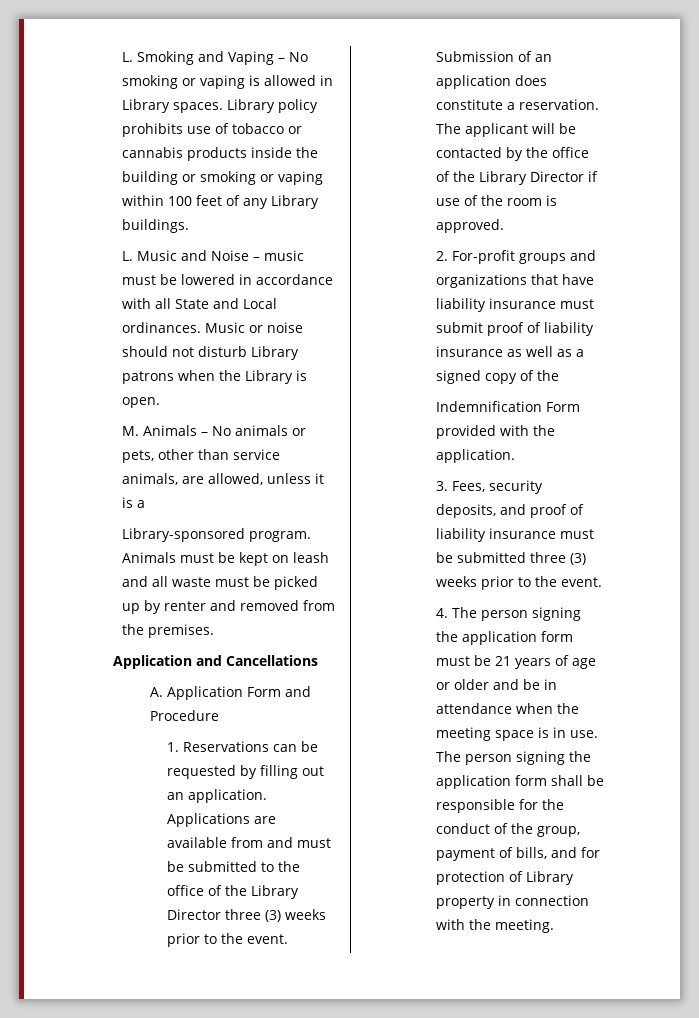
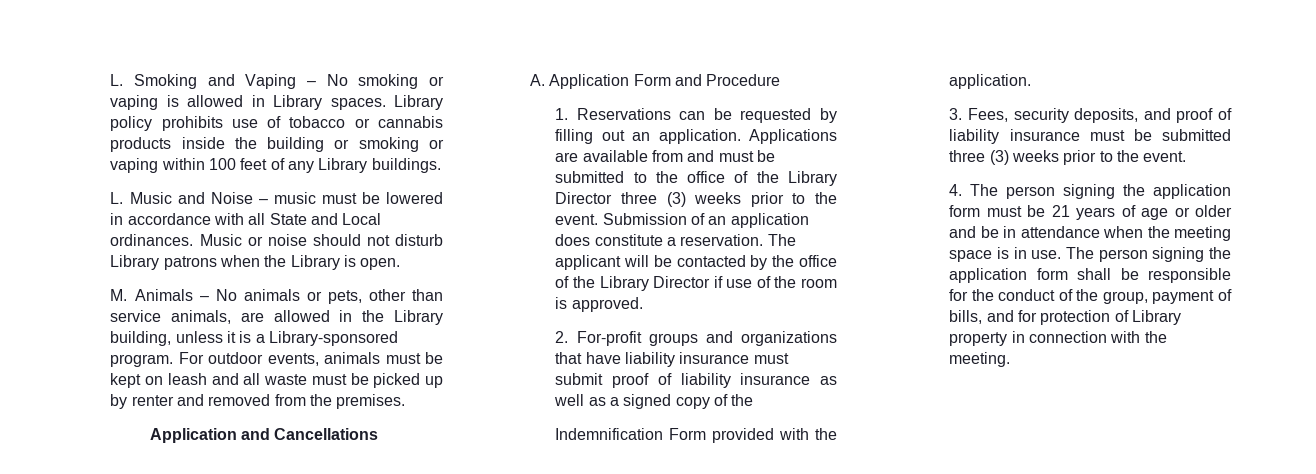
[207,473,263,485] allowed, -> [273,310,443,325] [110,331,172,346] allowed in the Library building,
(145, 504) // -> (265, 338) none
[121,552,176,563] Animals -> [178,352,381,366] For outdoor events, animals

